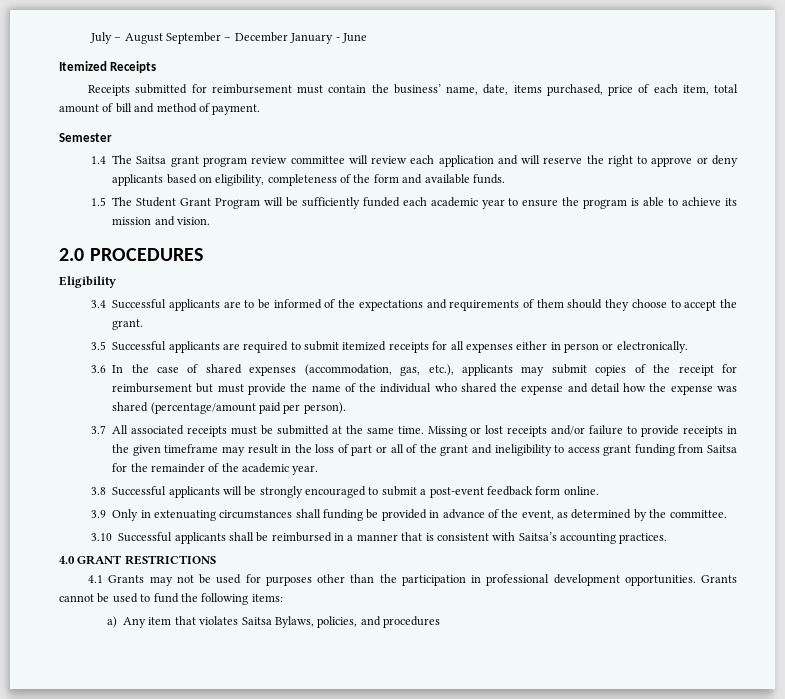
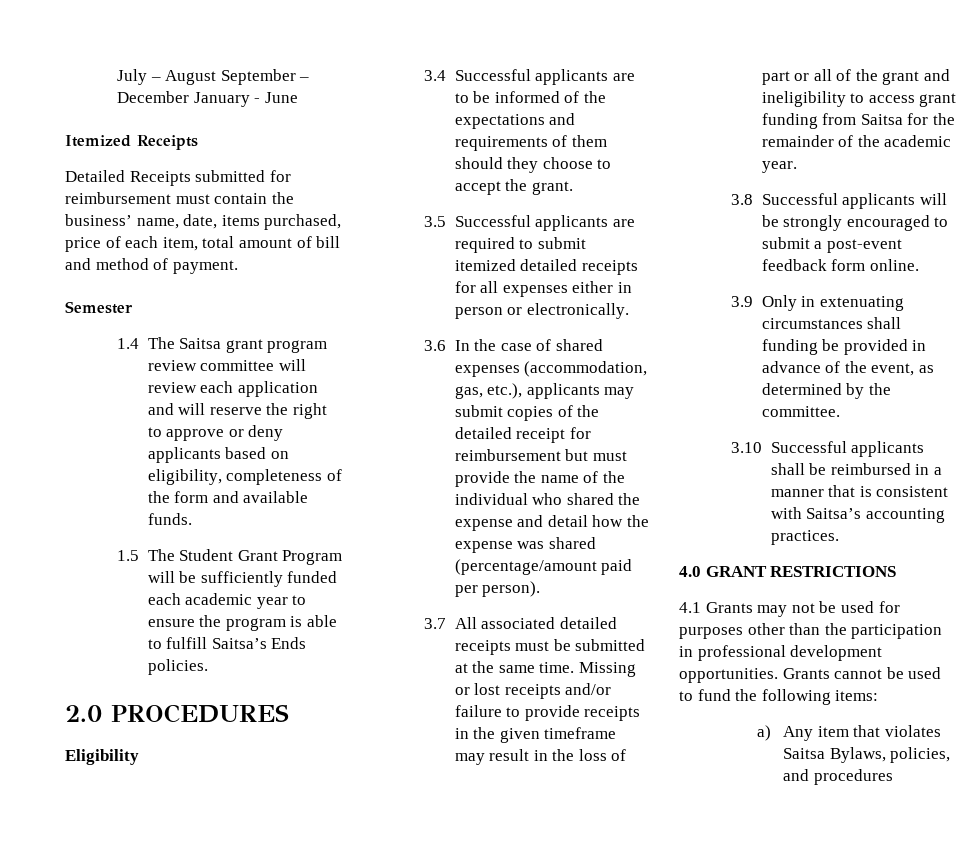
(157, 67) none -> [65,170,125,182] Detailed
[682,197,738,206] [112,216,210,226] achieve its mission and vision. -> [166,637,307,649] [147,659,208,675] fulfill Saitsa’s Ends policies.
(387, 346) none -> [520,259,578,271] detailed
(671, 368) none -> [454,427,512,439] detailed
(185, 430) none -> [559,617,617,629] detailed

